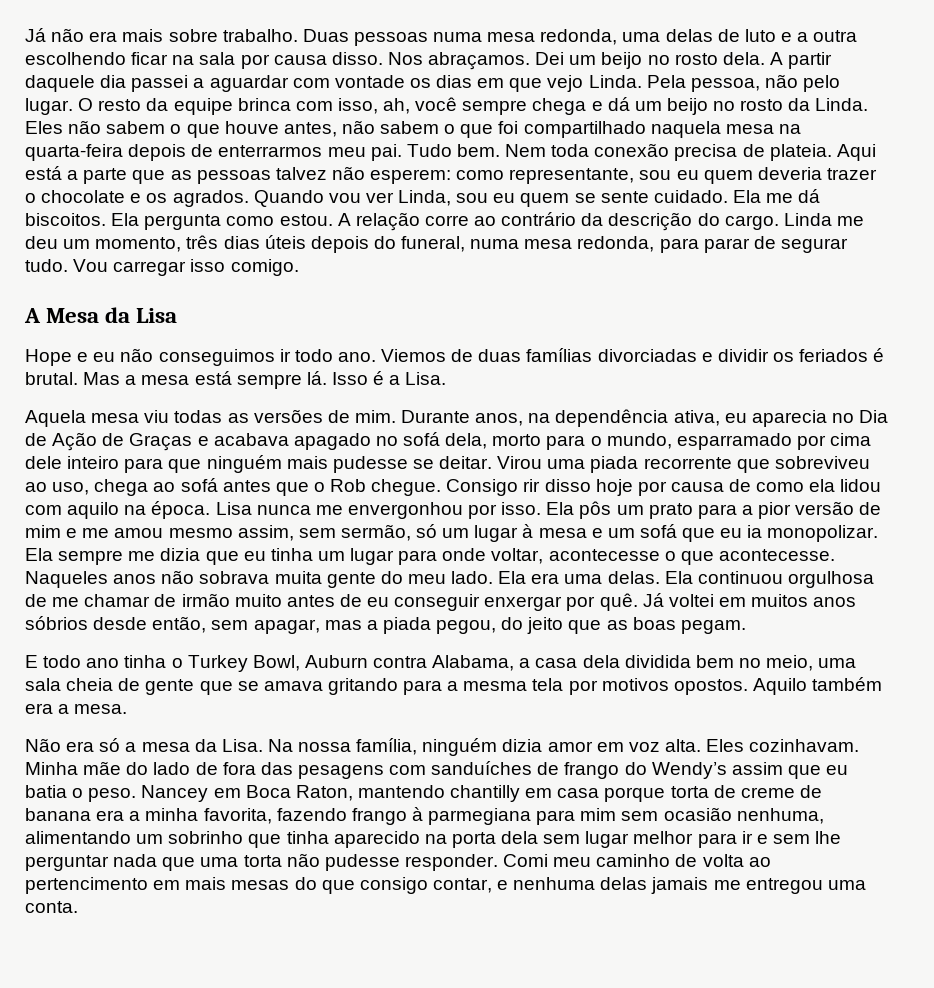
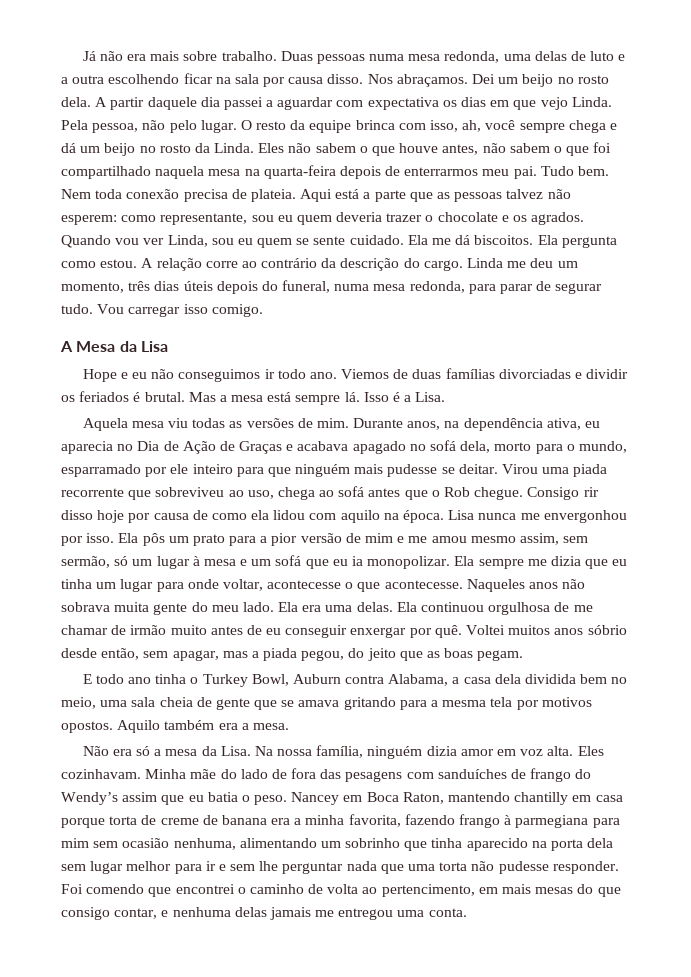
[334,75,405,88] vontade -> [367,97,439,110] expectativa
[830,433,872,446] [25,456,62,469] cima dele -> [170,464,189,474] ele
[642,593,746,607] Já voltei em -> [466,625,506,635] Voltei
[25,616,88,630] sóbrios -> [587,625,627,635] sóbrio
[503,854,592,867] Comi meu -> [61,884,246,897] Foi comendo que encontrei o
[25,877,148,894] pertencimento -> [381,884,475,897] pertencimento,

